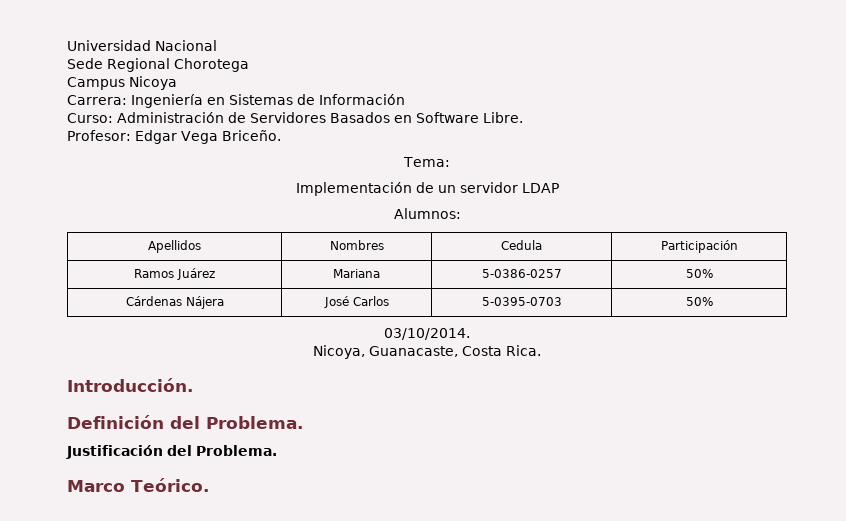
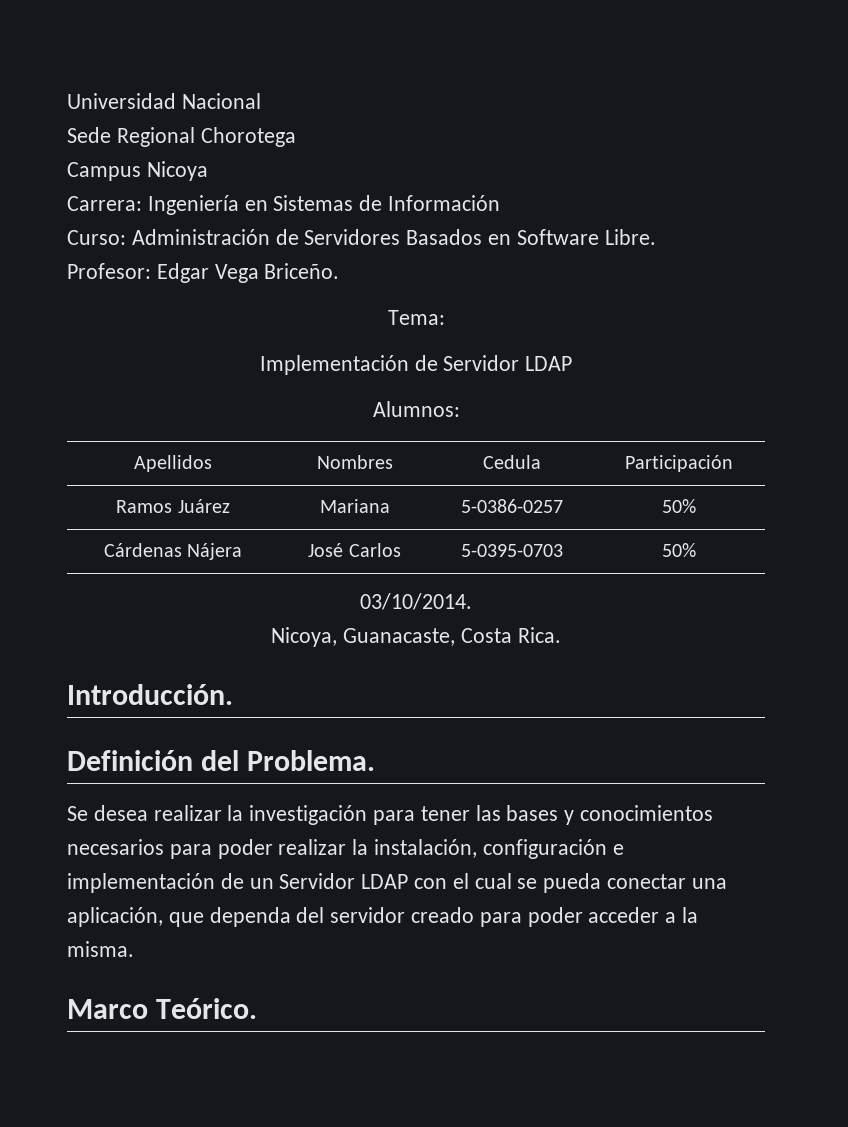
[437,182,518,193] un servidor -> [443,355,520,371] Servidor
[66,445,277,459] Justificación del Problema. -> [67,805,714,825] [67,839,624,859] [67,873,727,893] [67,907,699,927] [67,941,134,957] Se desea realizar la investigación para tener las bases y conocimientos necesarios para poder realizar la instalación, configuración e implementación de un Servidor LDAP con el cual se pueda conectar una aplicación, que dependa del servidor creado para poder acceder a la misma.

